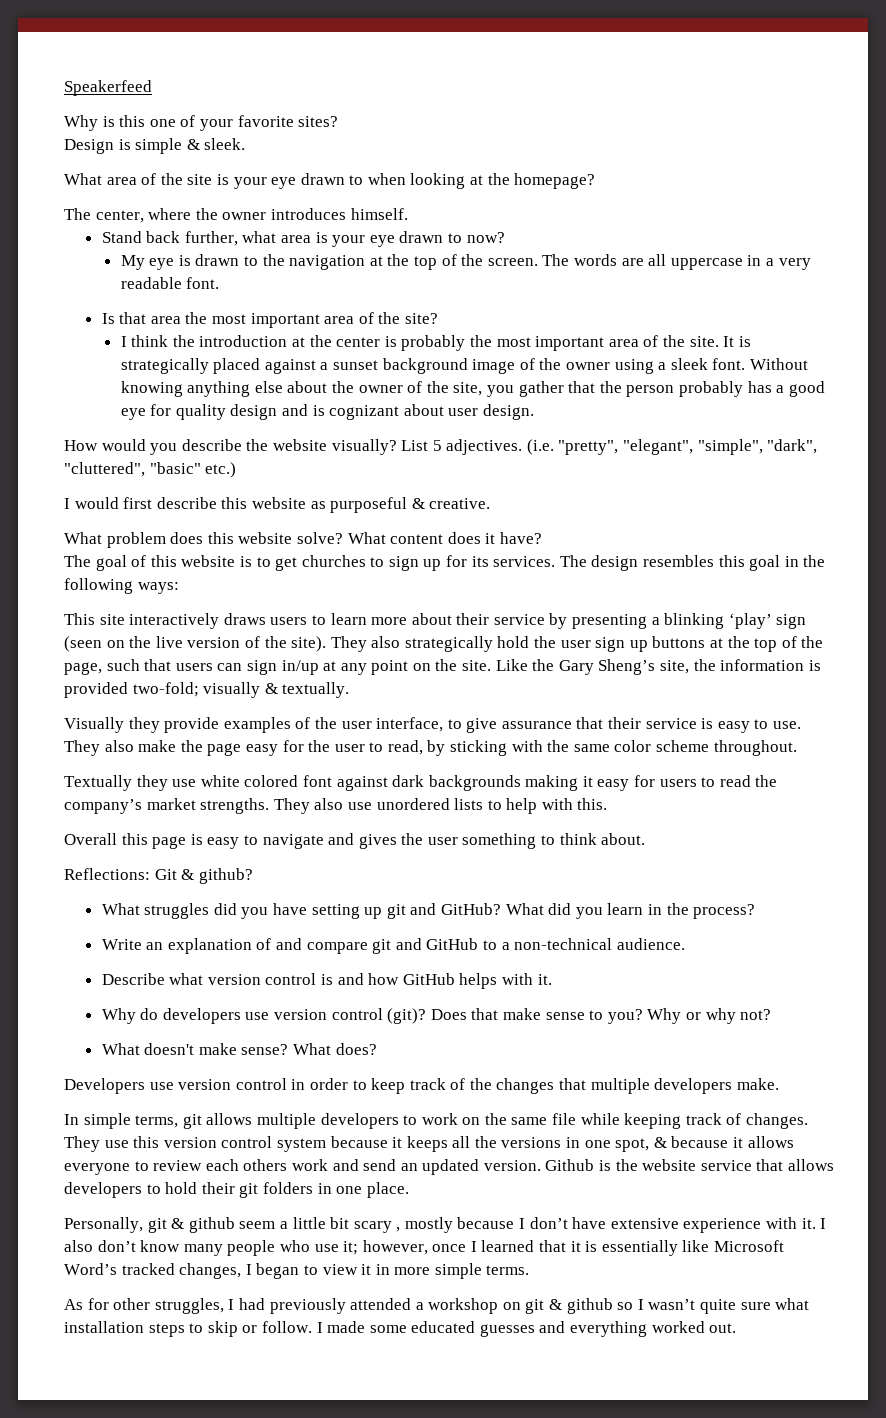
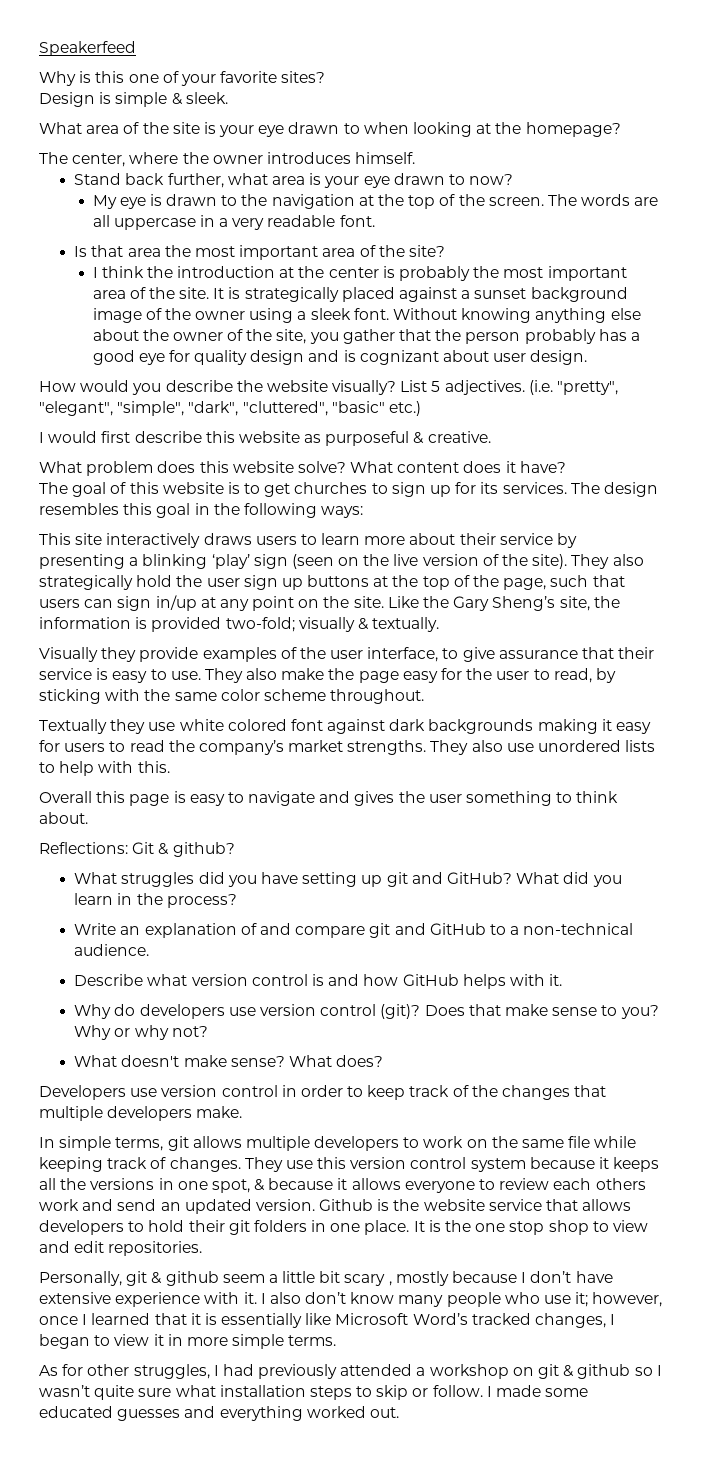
(409, 1190) none -> [413,1220,648,1235] [39,1241,203,1256] It is the one stop shop to view and edit repositories.

